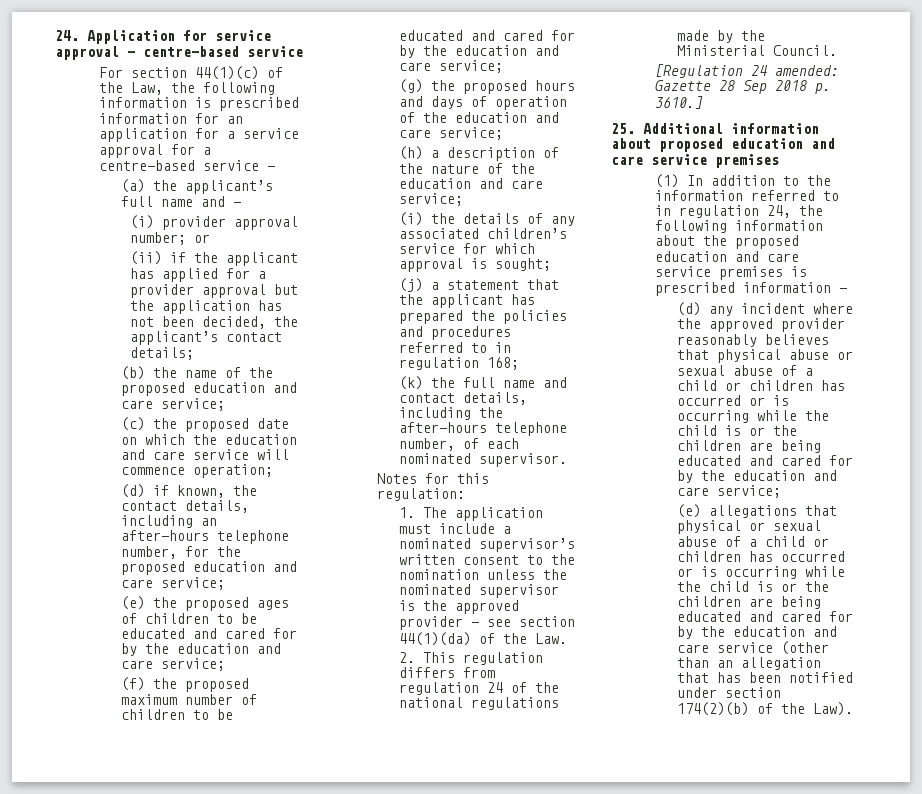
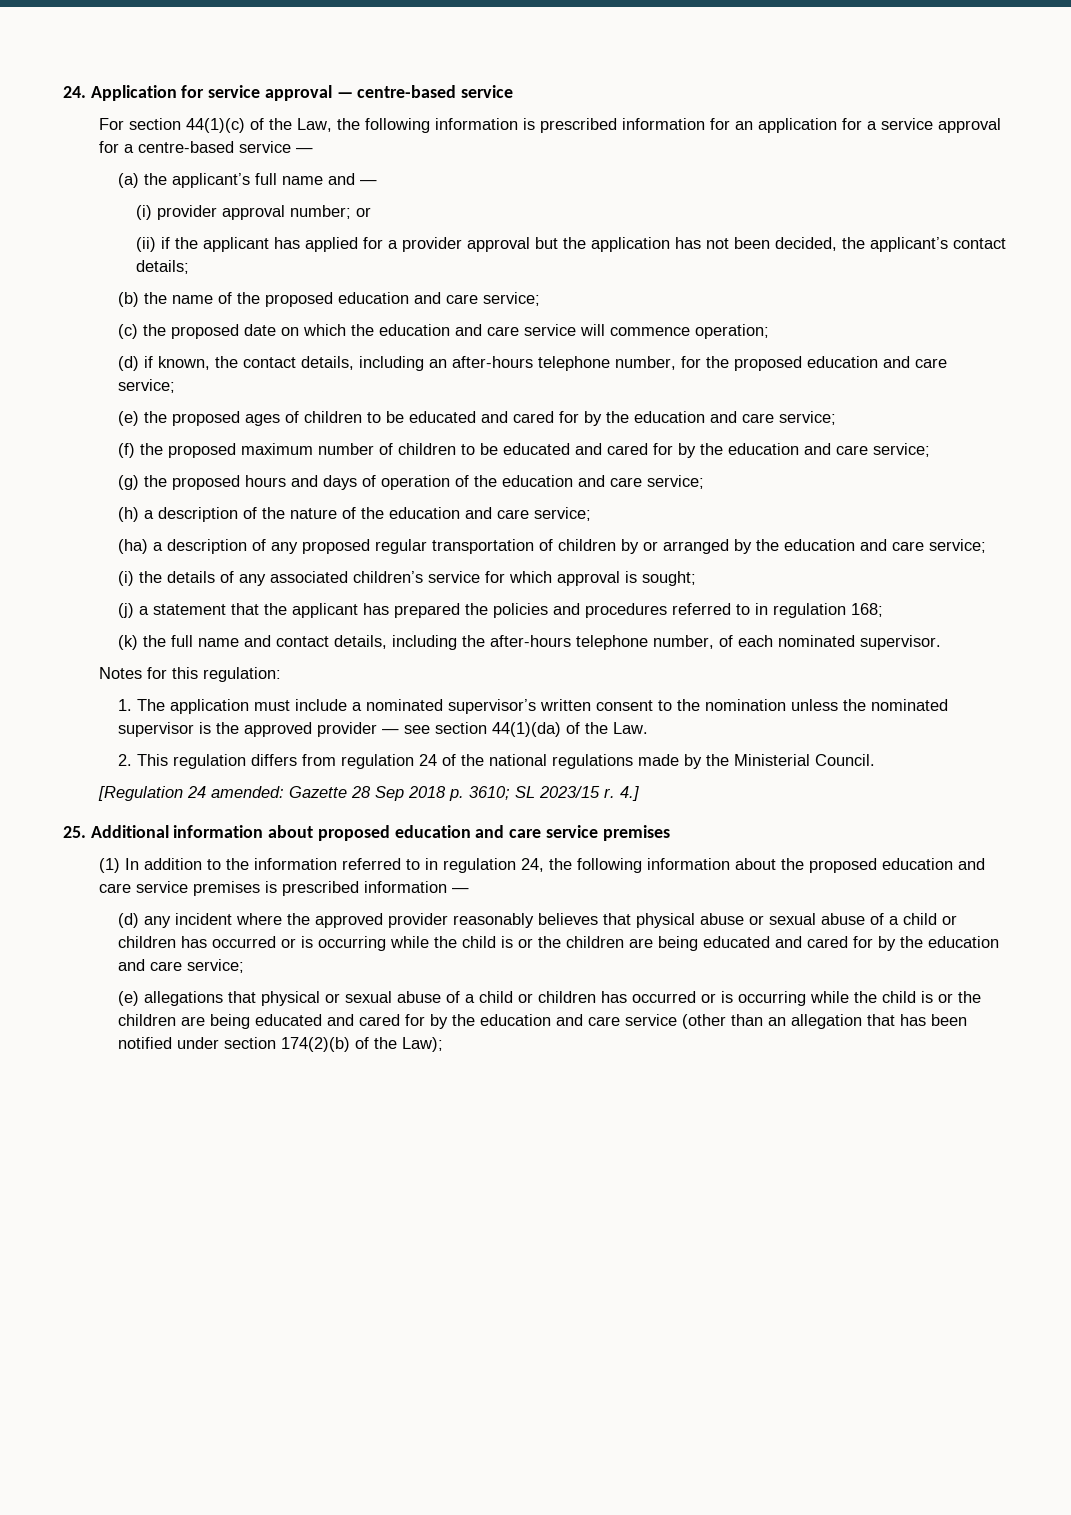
(463, 199) none -> [117,539,986,554] // (ha) a description of any proposed regular transportation of children by or arranged by the education and care service;
[654,96,703,109] 3610.] -> [469,786,640,801] 3610; SL 2023/15 r. 4.]
[812,702,853,716] Law). -> [401,1037,443,1052] Law);

